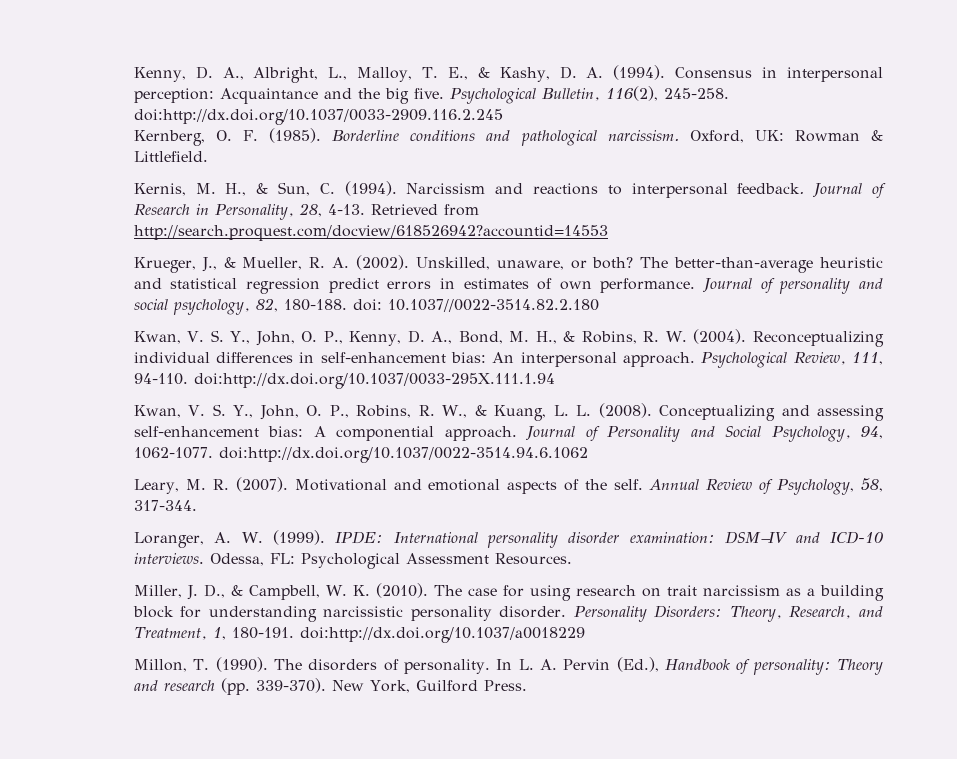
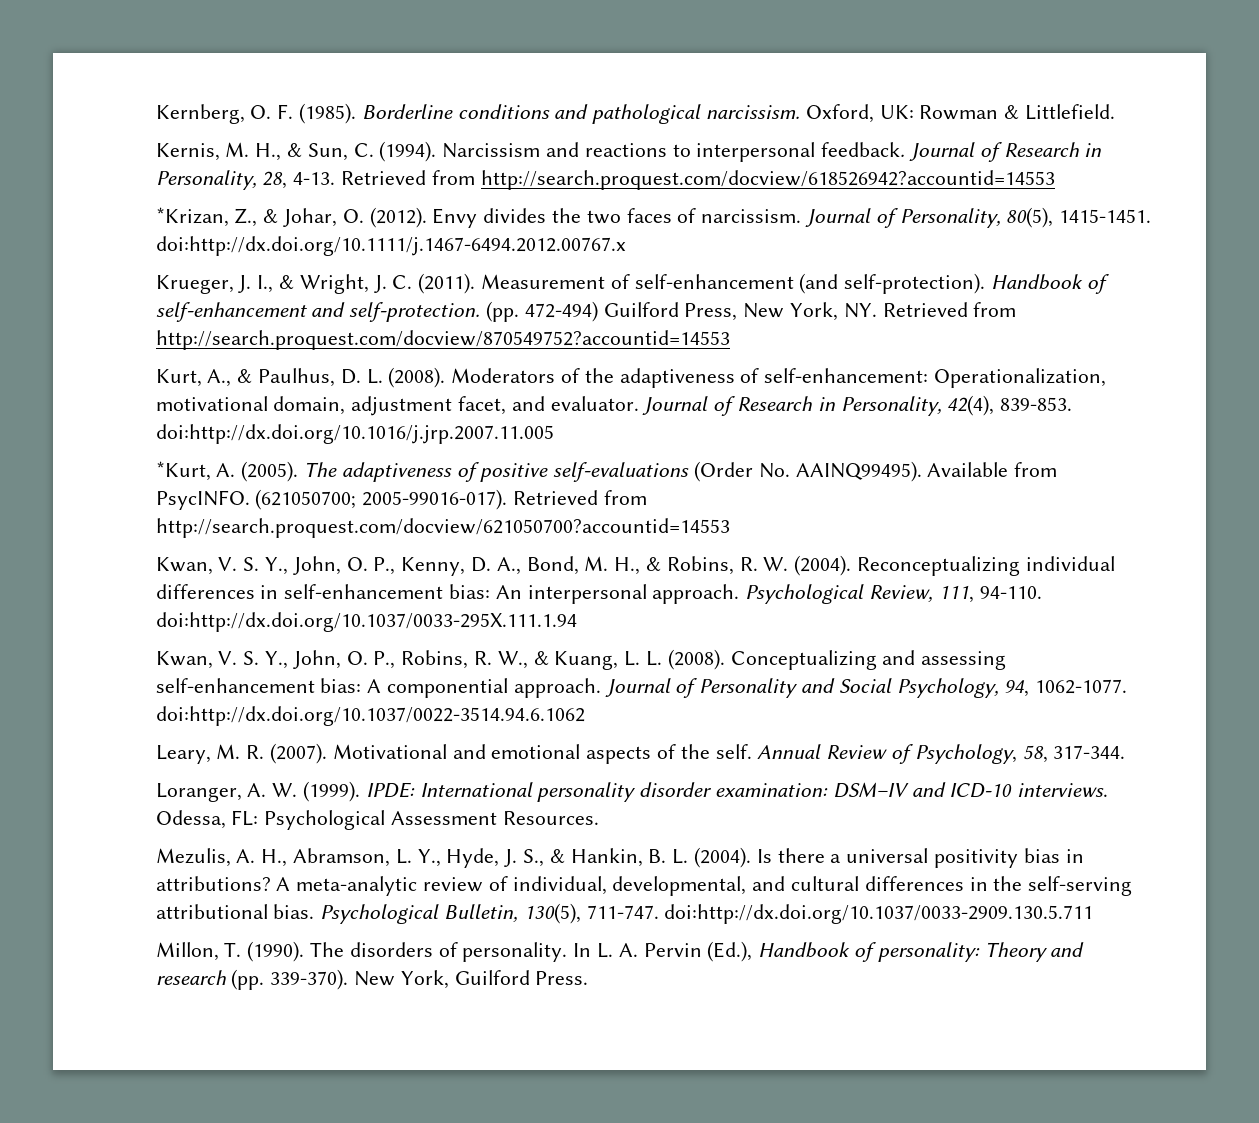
[133,65,884,83] [133,86,729,104] [133,109,503,125] Kenny, D. A., Albright, L., Malloy, T. E., & Kashy, D. A. (1994). Consensus in interpersonal perception: Acquaintance and the big five. Psychological Bulletin, 116(2), 245-258. doi:http://dx.doi.org/10.1037/0033-2909.116.2.245 // -> (155, 114) none
[133,255,883,273] [133,278,883,294] [133,298,599,315] Krueger, J., & Mueller, R. A. (2002). Unskilled, unaware, or both? The better-than-average heuristic and statistical regression predict errors in estimates of own performance. Journal of personality and social psychology, 82, 180-188. doi: 10.1037//0022-3514.82.2.180 -> [155,207,1152,228] [155,236,626,256] [155,273,1109,294] [155,301,1017,322] [155,330,730,350] [155,367,1107,388] [155,395,1073,416] [155,424,554,444] [155,461,1058,482] [155,489,647,510] [155,518,730,538] *Krizan, Z., & Johar, O. (2012). Envy divides the two faces of narcissism. Journal of Personality, 80(5), 1415-1451. doi:http://dx.doi.org/10.1111/j.1467-6494.2012.00767.x // Krueger, J. I., & Wright, J. C. (2011). Measurement of self-enhancement (and self-protection). Handbook of self-enhancement and self-protection. (pp. 472-494) Guilford Press, New York, NY. Retrieved from http://search.proquest.com/docview/870549752?accountid=14553 // Kurt, A., & Paulhus, D. L. (2008). Moderators of the adaptiveness of self-enhancement: Operationalization, motivational domain, adjustment facet, and evaluator. Journal of Research in Personality, 42(4), 839-853. doi:http://dx.doi.org/10.1016/j.jrp.2007.11.005 // *Kurt, A. (2005). The adaptiveness of positive self-evaluations (Order No. AAINQ99495). Available from PsycINFO. (621050700; 2005-99016-017). Retrieved from http://search.proquest.com/docview/621050700?accountid=14553
[133,583,885,601] [132,605,884,622] [133,627,585,643] Miller, J. D., & Campbell, W. K. (2010). The case for using research on trait narcissism as a building block for understanding narcissistic personality disorder. Personality Disorders: Theory, Research, and Treatment, 1, 180-191. doi:http://dx.doi.org/10.1037/a0018229 -> [155,847,1084,868] [155,876,1133,896] [155,903,1094,924] Mezulis, A. H., Abramson, L. Y., Hyde, J. S., & Hankin, B. L. (2004). Is there a universal positivity bias in attributions? A meta-analytic review of individual, developmental, and cultural differences in the self-serving attributional bias. Psychological Bulletin, 130(5), 711-747. doi:http://dx.doi.org/10.1037/0033-2909.130.5.711

